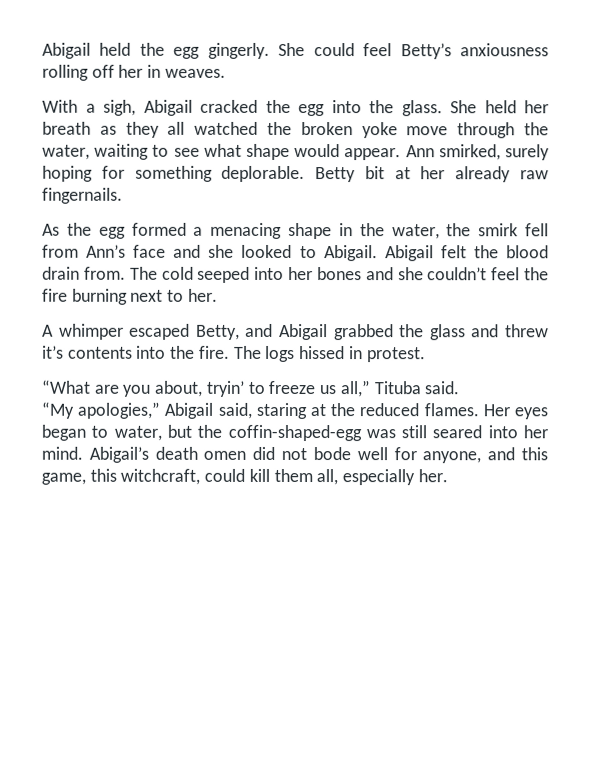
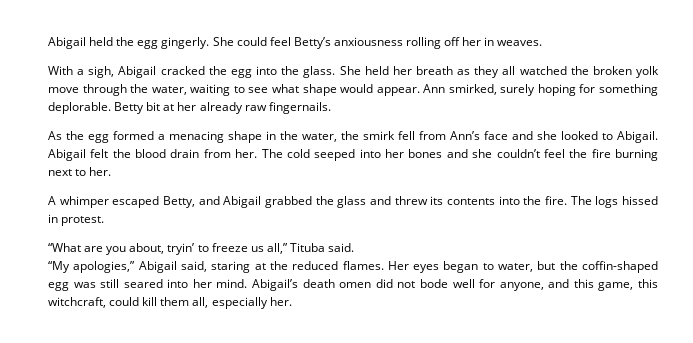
[361,122,398,139] yoke -> [635,66,659,78] yolk
[83,266,126,280] from. -> [203,149,258,158] from her.
[42,345,64,359] it’s -> [430,196,444,205] its
[227,424,362,442] coffin-shaped-egg -> [582,261,658,273] [48,282,69,291] coffin-shaped egg

